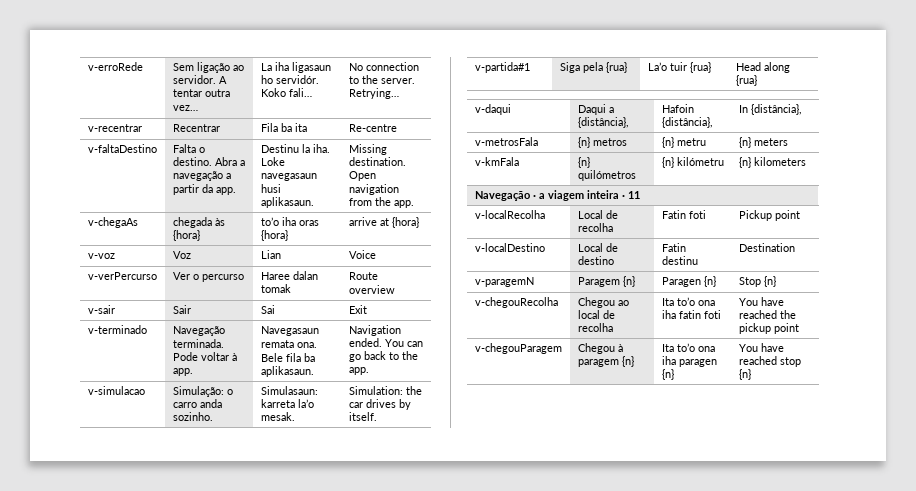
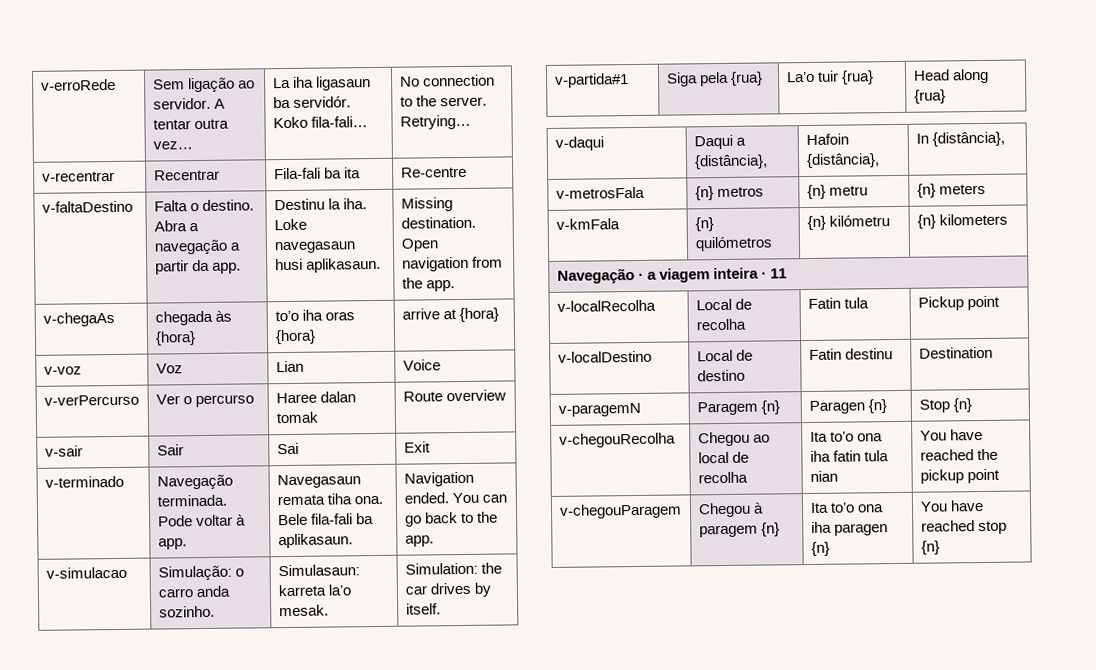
[260,75,273,84] ho -> [272,96,291,109] ba
[288,88,312,97] fali… -> [310,116,368,128] fila-fali…
[260,123,278,132] Fila -> [273,167,321,180] Fila-fali
(294, 344) none -> [326,493,352,505] tiha
[285,353,301,362] fila -> [310,513,353,525] fila-fali
[688,210,706,219] foti -> [843,297,869,309] tula
[703,310,721,319] foti -> [863,450,889,462] [809,470,838,482] tula nian

